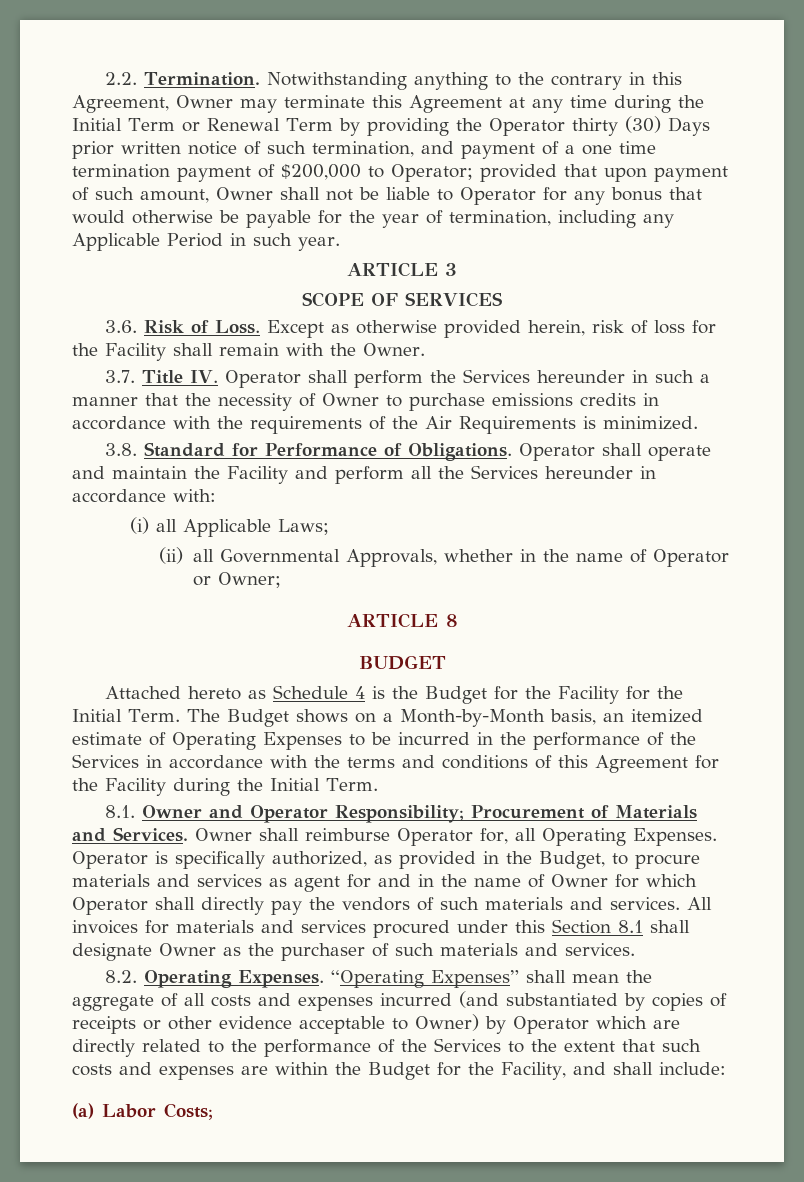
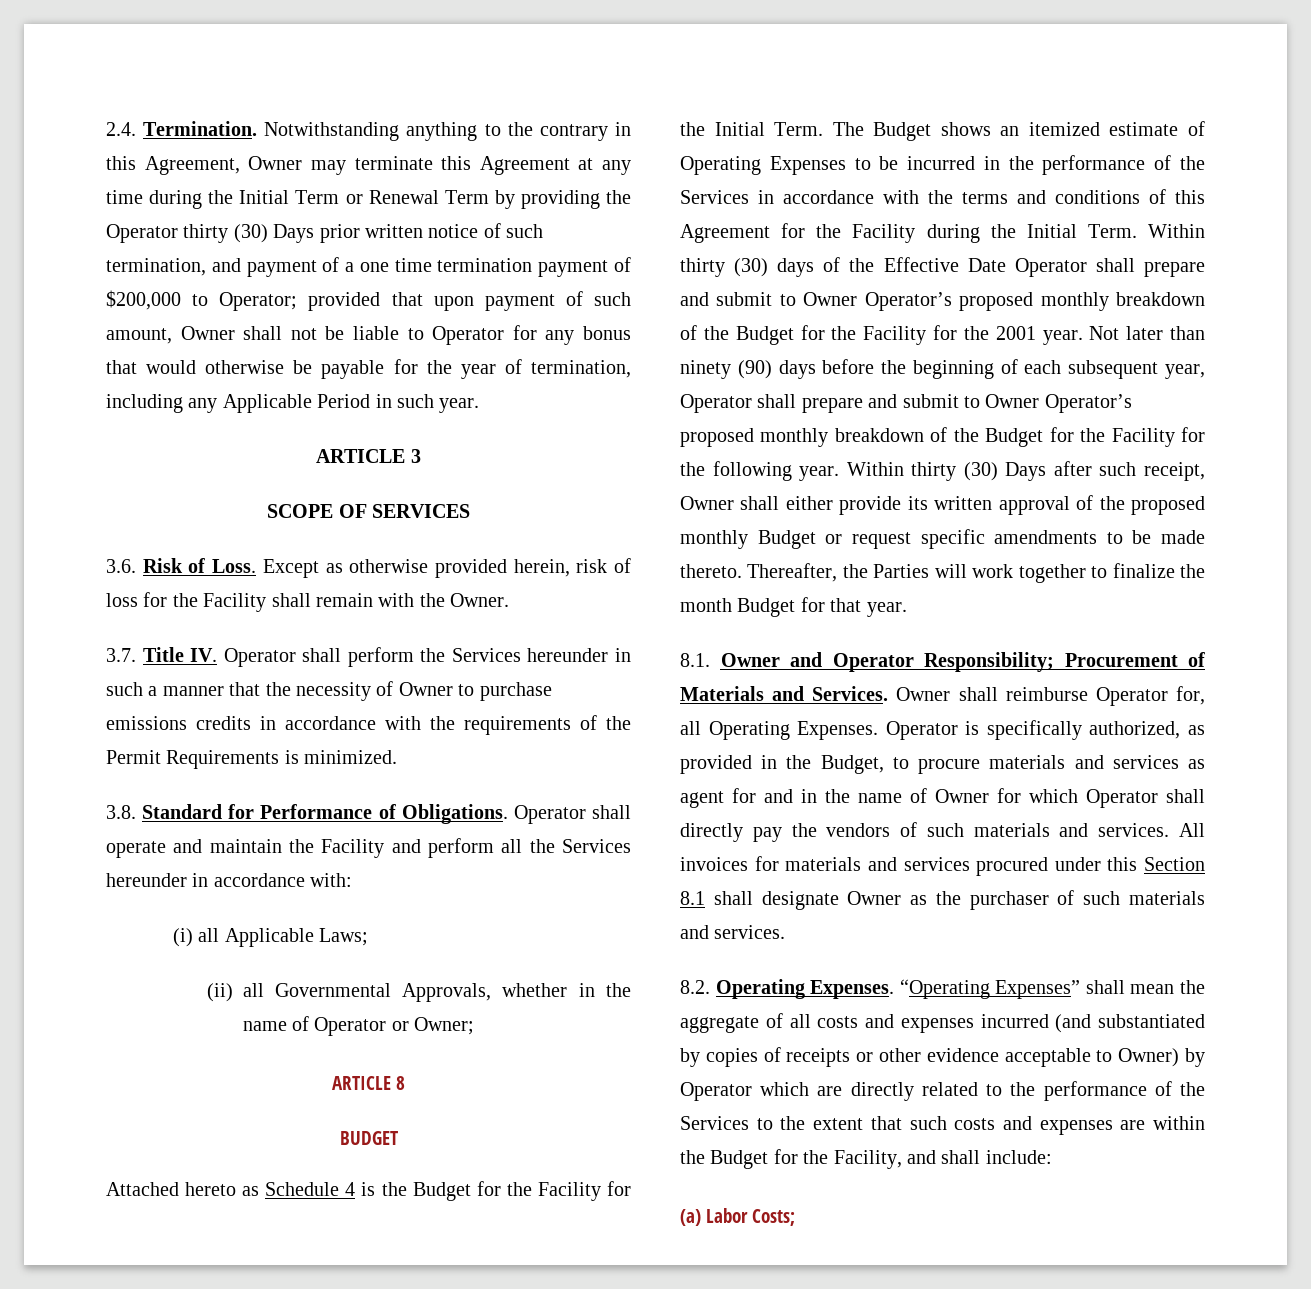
[104,72,137,85] 2.2. -> [106,122,136,136] 2.4.
[425,416,452,429] Air -> [106,750,161,764] Permit
[354,709,596,727] on a Month-by-Month basis, -> (991, 129) none
(378, 784) none -> [1148,224,1205,238] [680,257,1205,277] [680,292,1205,311] [680,325,1205,345] [680,359,1205,379] [680,394,1132,413] [680,427,1205,447] [680,461,1205,481] [680,495,1205,515] [680,529,1205,549] [680,563,1205,583] [680,597,907,617] Within thirty (30) days of the Effective Date Operator shall prepare and submit to Owner Operator’s proposed monthly breakdown of the Budget for the Facility for the 2001 year. Not later than ninety (90) days before the beginning of each subsequent year, Operator shall prepare and submit to Owner Operator’s proposed monthly breakdown of the Budget for the Facility for the following year. Within thirty (30) Days after such receipt, Owner shall either provide its written approval of the proposed monthly Budget or request specific amendments to be made thereto. Thereafter, the Parties will work together to finalize the month Budget for that year.

